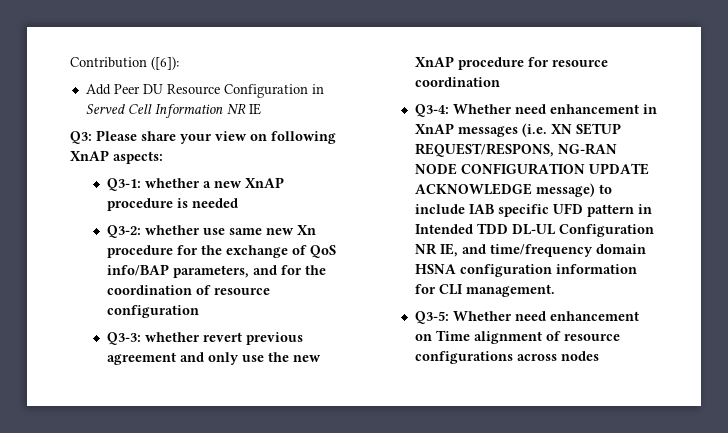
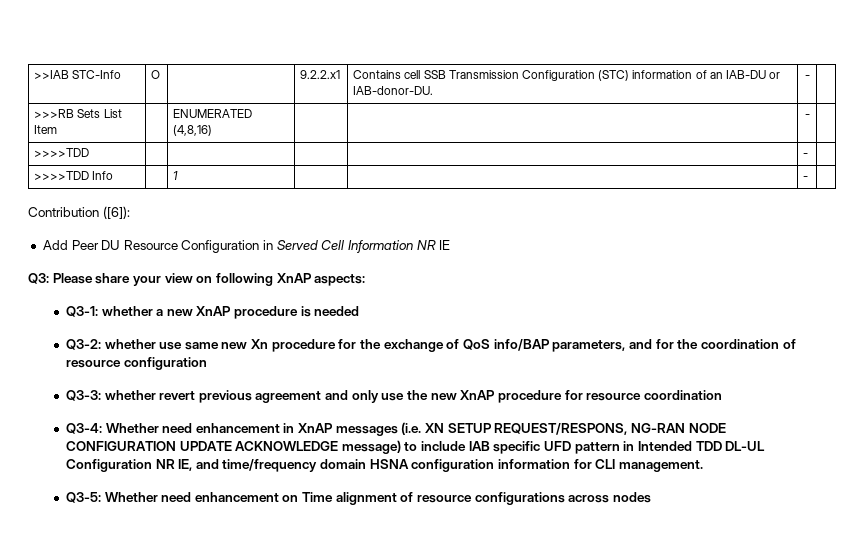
(70, 62) none -> [34,70,122,79] [151,70,161,79] [300,70,341,79] [353,70,781,81] [353,86,434,95] [804,75,810,79] [34,109,122,118] [34,125,58,134] [173,109,253,118] [173,125,213,136] [804,114,810,118] [34,148,90,157] [803,153,809,157] [34,171,114,180] [173,171,179,180] [803,176,809,180] >>IAB STC-Info | O | | 9.2.2.x1 | Contains cell SSB Transmission Configuration (STC) information of an IAB-DU or IAB-donor-DU. | - | // >>>RB Sets List Item | | ENUMERATED (4,8,16) | | | - | // >>>>TDD | | | | | - | // >>>>TDD Info | | 1 | | | - | //

